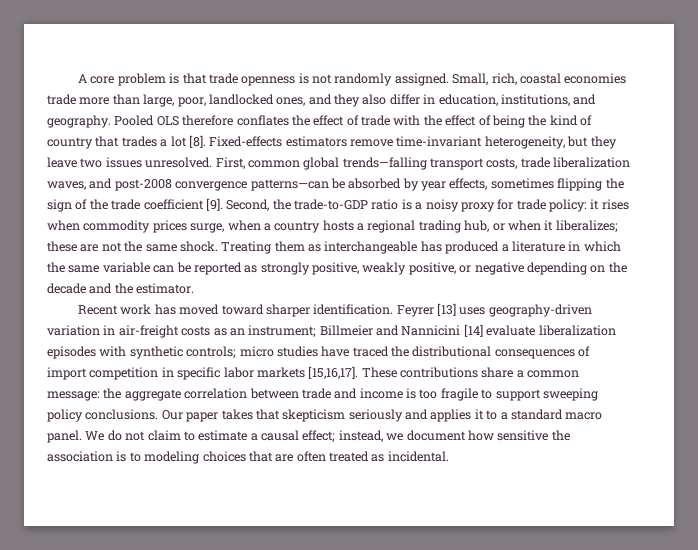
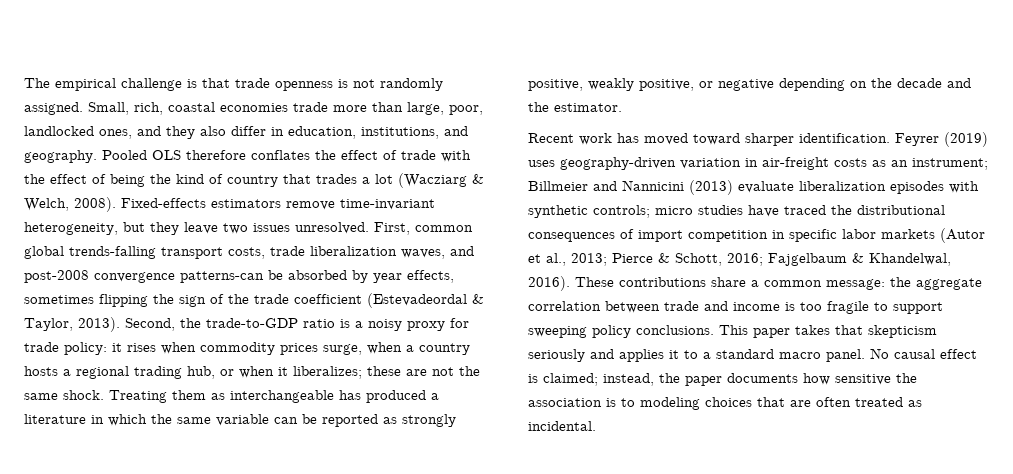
[78,73,166,86] A core problem -> [24,78,182,91] The empirical challenge
[188,135,206,148] [8]. -> [398,173,484,188] [24,197,116,212] (Wacziarg & Welch, 2008).
[342,157,427,170] trends—falling -> [69,246,156,259] trends-falling
[250,179,329,191] patterns—can -> [180,271,264,283] patterns-can
[205,198,223,211] [9]. -> [367,293,484,308] [24,317,120,332] (Estevadeordal & Taylor, 2013).
[437,303,457,316] [13] -> [944,132,988,147] (2019)
[463,324,483,337] [14] -> [689,180,733,195] (2013)
[308,366,359,379] [15,16,17]. -> [940,228,985,243] [528,253,951,266] [528,276,570,291] (Autor et al., 2013; Pierce & Schott, 2016; Fajgelbaum & Khandelwal, 2016).
[161,410,183,420] Our -> [719,325,748,335] This
[85,430,466,442] We do not claim to estimate a causal effect; instead, we document -> [870,348,977,359] [528,373,798,386] No causal effect is claimed; instead, the paper documents

